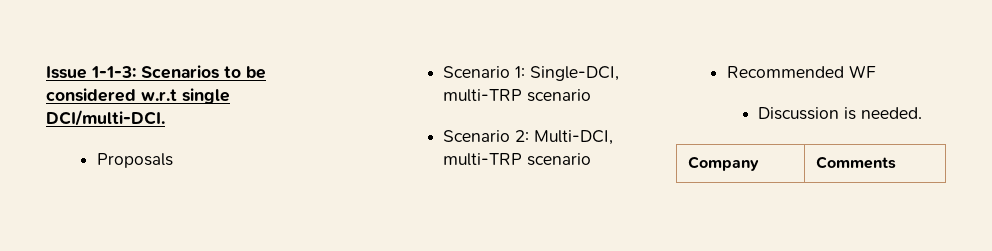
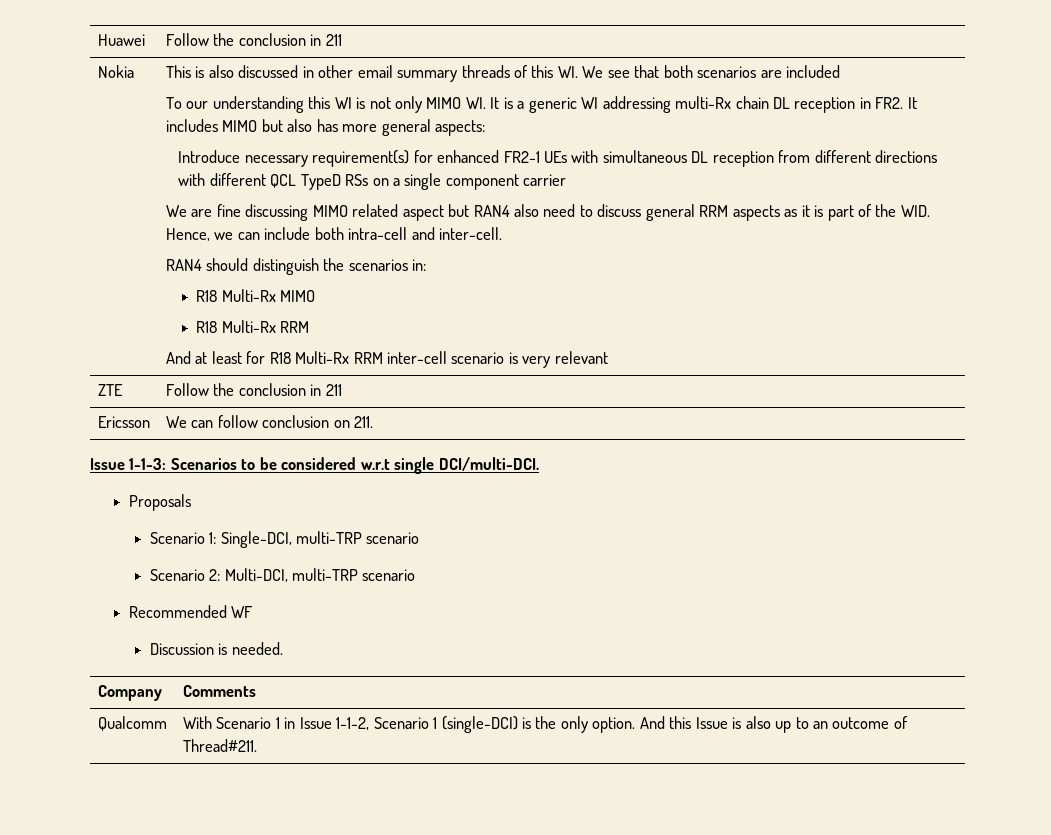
(46, 72) none -> [97,34,145,46] [165,33,342,46] [97,65,134,78] [165,65,841,82] [165,96,917,113] [165,119,486,136] [178,150,938,167] [178,173,567,190] [165,204,930,221] [165,227,503,241] [165,258,427,275] [196,289,316,302] [196,320,310,333] [165,351,608,368] [97,384,123,396] [165,383,342,396] [97,416,150,428] [165,415,374,428] Huawei | Follow the conclusion in 211 // Nokia | This is also discussed in other email summary threads of this WI. We see that both scenarios are included // To our understanding this WI is not only MIMO WI. It is a generic WI addressing multi-Rx chain DL reception in FR2. It includes MIMO but also has more general aspects: // Introduce necessary requirement(s) for enhanced FR2-1 UEs with simultaneous DL reception from different directions with different QCL TypeD RSs on a single component carrier // We are fine discussing MIMO related aspect but RAN4 also need to discuss general RRM aspects as it is part of the WID. Hence, we can include both intra-cell and inter-cell. // RAN4 should distinguish the scenarios in: // R18 Multi-Rx MIMO // R18 Multi-Rx RRM // And at least for R18 Multi-Rx RRM inter-cell scenario is very relevant // ZTE | Follow the conclusion in 211 // Ericsson | We can follow conclusion on 211. //
(896, 162) none -> [97,716,167,731] [182,716,908,733] [182,739,257,752] // Qualcomm | With Scenario 1 in Issue 1-1-2, Scenario 1 (single-DCI) is the only option. And this Issue is also up to an outcome of Thread#211.

